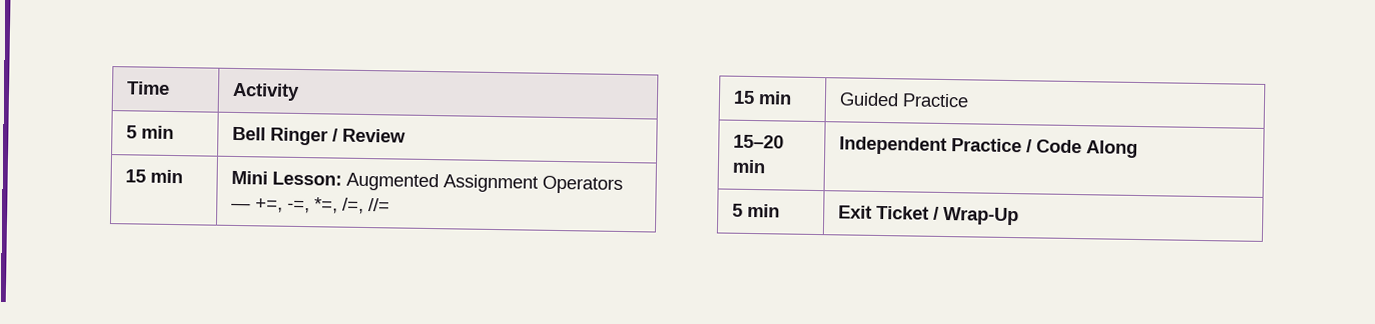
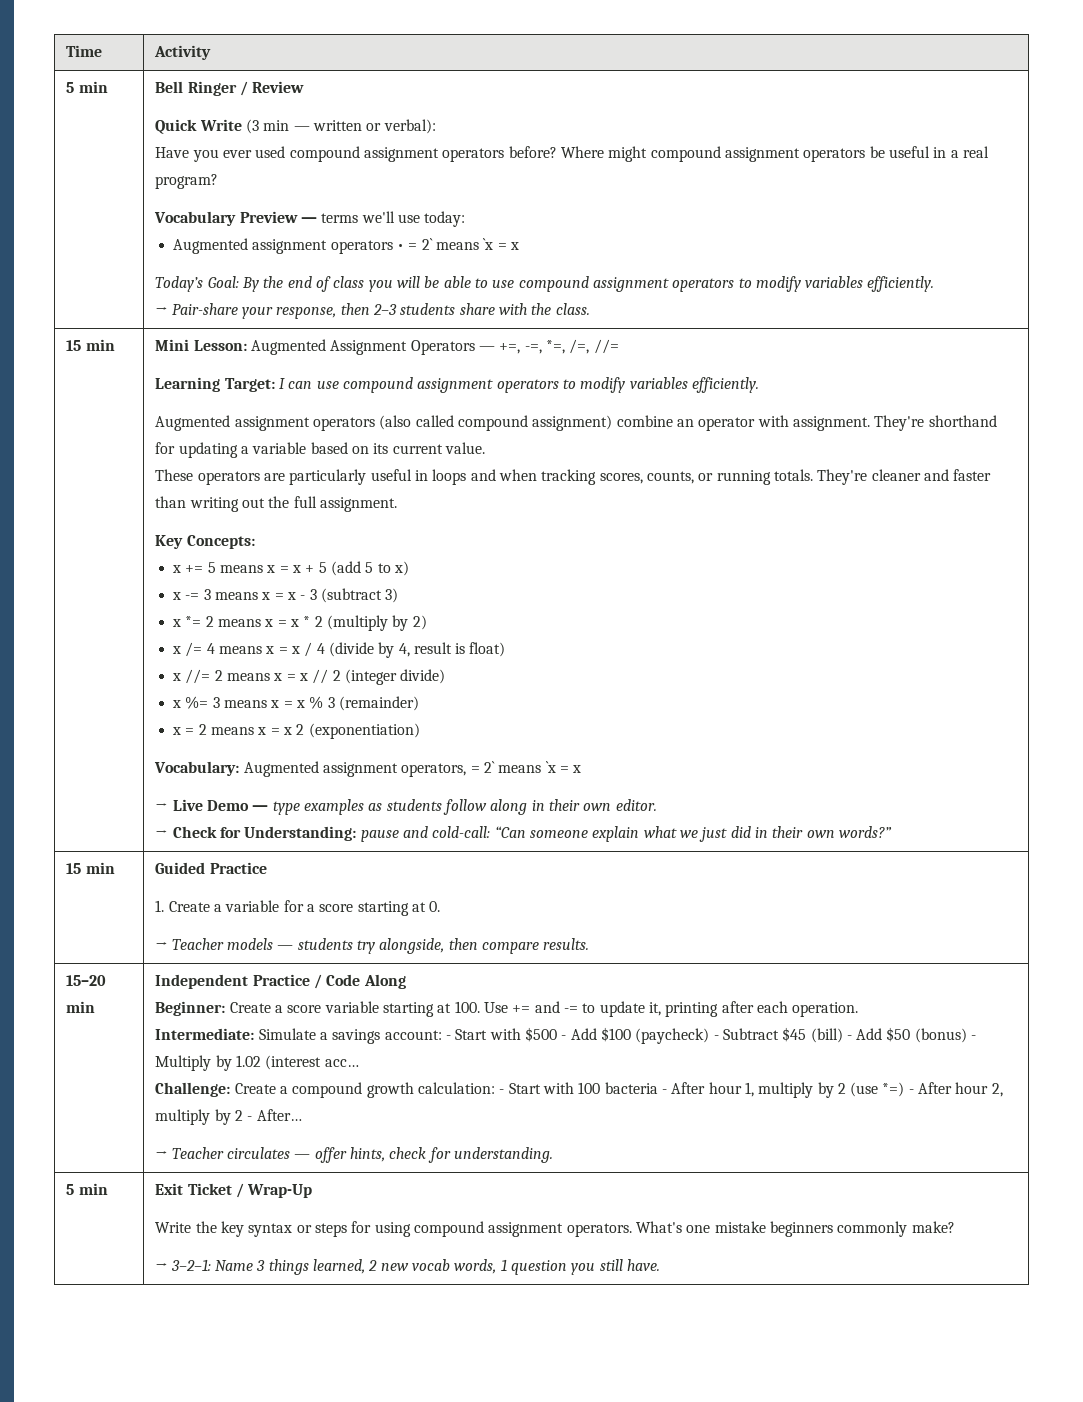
(407, 135) none -> [155,119,436,134] [155,146,989,162] [155,174,219,189] [154,211,466,227] [172,238,519,254] [155,276,935,292] [155,303,590,319] // Quick Write (3 min — written or verbal): // Have you ever used compound assignment operators before? Where might compound assignment operators be useful in a real program? // Vocabulary Preview — terms we'll use today: // Augmented assignment operators • = 2` means `x = x // Today’s Goal: By the end of class you will be able to use compound assignment operators to modify variables efficiently. // → Pair-share your response, then 2–3 students share with the class.
[733,90,793,105] [839,92,970,108] // 15 min | Guided Practice -> [155,377,759,393] [155,415,997,431] [155,442,485,458] [155,469,992,485] [155,496,397,512] [155,535,255,549] [171,561,409,576] [171,588,399,603] [171,615,427,631] [171,642,506,658] [171,669,446,685] [171,696,419,711] [171,723,420,739] [154,761,582,777] [155,799,657,815] [155,826,892,842] [66,862,115,874] [155,862,267,874] [155,900,441,916] [155,938,590,954] // Learning Target: I can use compound assignment operators to modify variables efficiently. // Augmented assignment operators (also called compound assignment) combine an operator with assignment. They're shorthand for updating a variable based on its current value. // These operators are particularly useful in loops and when tracking scores, counts, or running totals. They're cleaner and faster than writing out the full assignment. // Key Concepts: // x += 5 means x = x + 5 (add 5 to x) // x -= 3 means x = x - 3 (subtract 3) // x *= 2 means x = x * 2 (multiply by 2) // x /= 4 means x = x / 4 (divide by 4, result is float) // x //= 2 means x = x // 2 (integer divide) // x %= 3 means x = x % 3 (remainder) // x = 2 means x = x 2 (exponentiation) // Vocabulary: Augmented assignment operators, = 2` means `x = x // → Live Demo — type examples as students follow along in their own editor. // → Check for Understanding: pause and cold-call: “Can someone explain what we just did in their own words?” // 15 min | Guided Practice // 1. Create a variable for a score starting at 0. // → Teacher models — students try alongside, then compare results.
(1139, 149) none -> [155,1001,859,1017] [155,1027,977,1044] [155,1055,359,1071] [155,1082,1003,1098] [155,1109,302,1125] [155,1147,553,1163] // Beginner: Create a score variable starting at 100. Use += and -= to update it, printing after each operation. // Intermediate: Simulate a savings account: - Start with $500 - Add $100 (paycheck) - Subtract $45 (bill) - Add $50 (bonus) - Multiply by 1.02 (interest acc… // Challenge: Create a compound growth calculation: - Start with 100 bacteria - After hour 1, multiply by 2 (use *=) - After hour 2, multiply by 2 - After… // → Teacher circulates — offer hints, check for understanding.
(1020, 216) none -> [155,1221,955,1237] [155,1259,660,1275] // Write the key syntax or steps for using compound assignment operators. What's one mistake beginners commonly make? // → 3–2–1: Name 3 things learned, 2 new vocab words, 1 question you still have.

